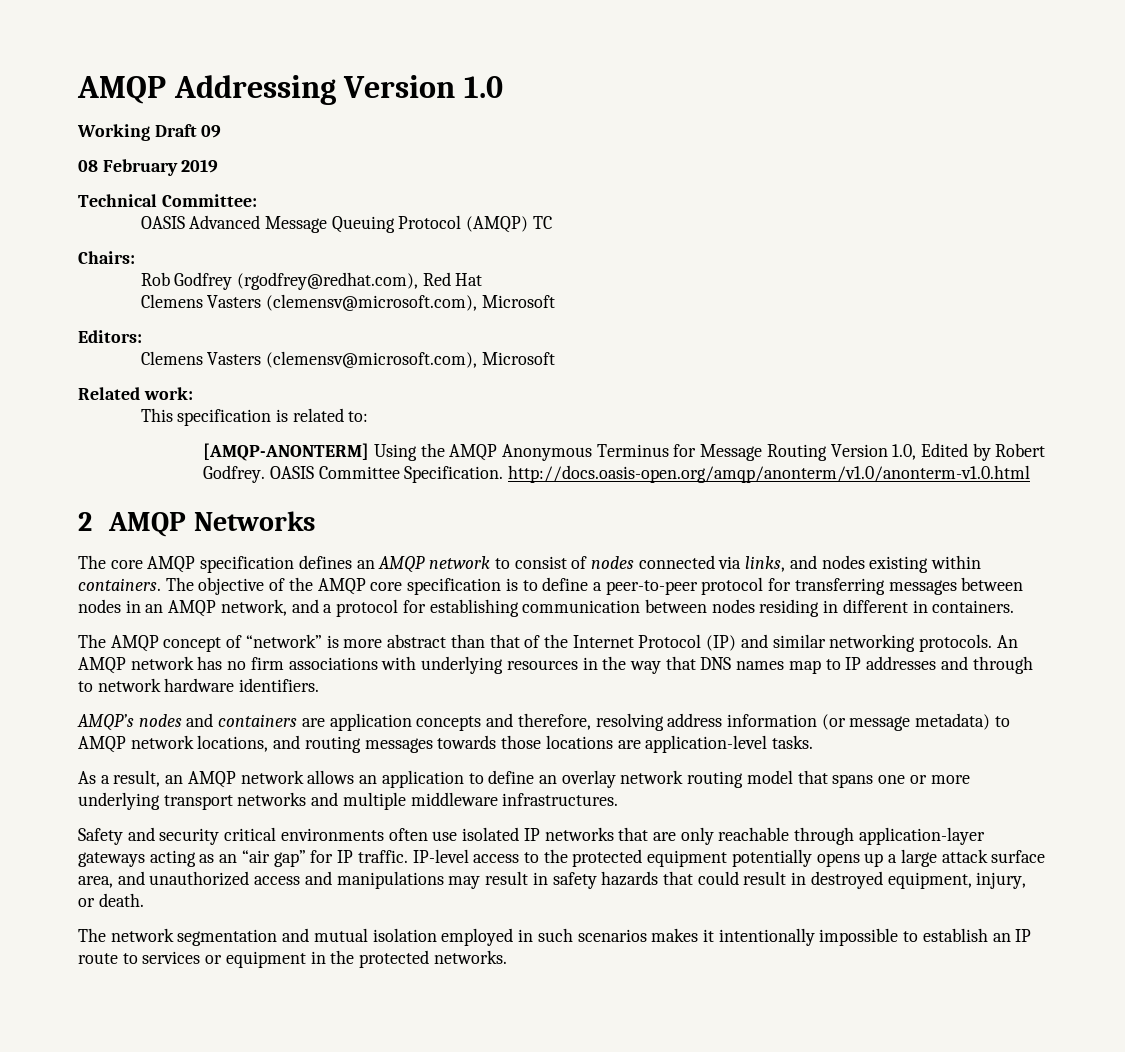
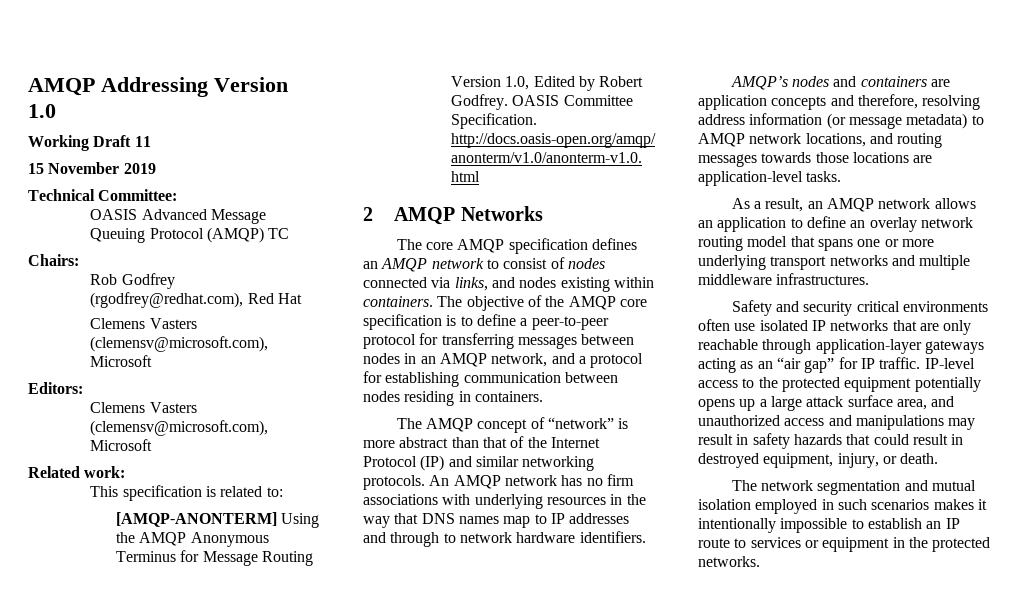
[201,125,222,138] [78,159,178,176] 09 // 08 February -> [134,136,151,147] [28,162,120,174] 11 // 15 November
[842,599,928,613] different in -> (471, 396) none

